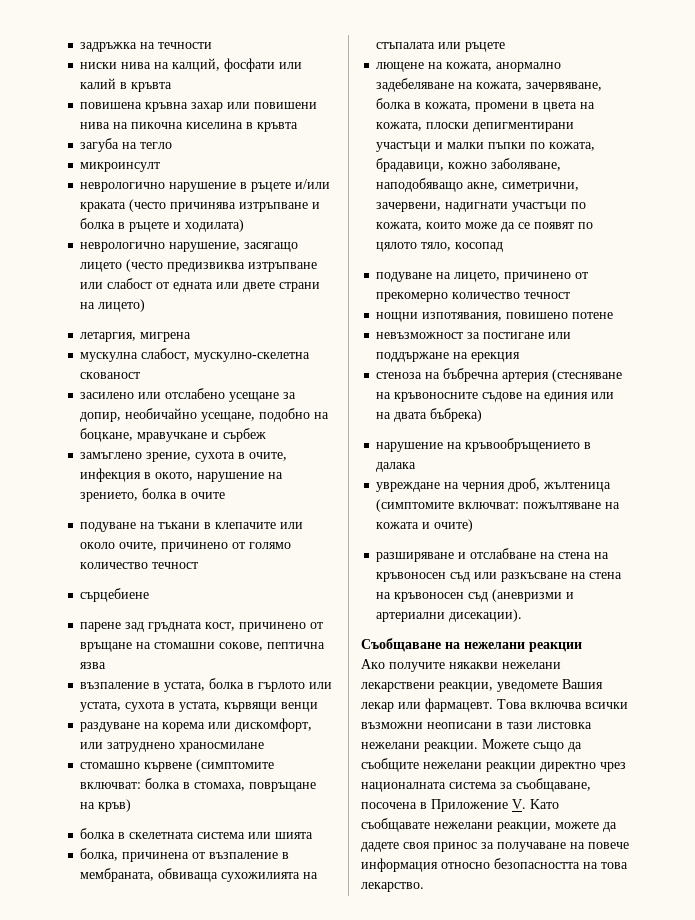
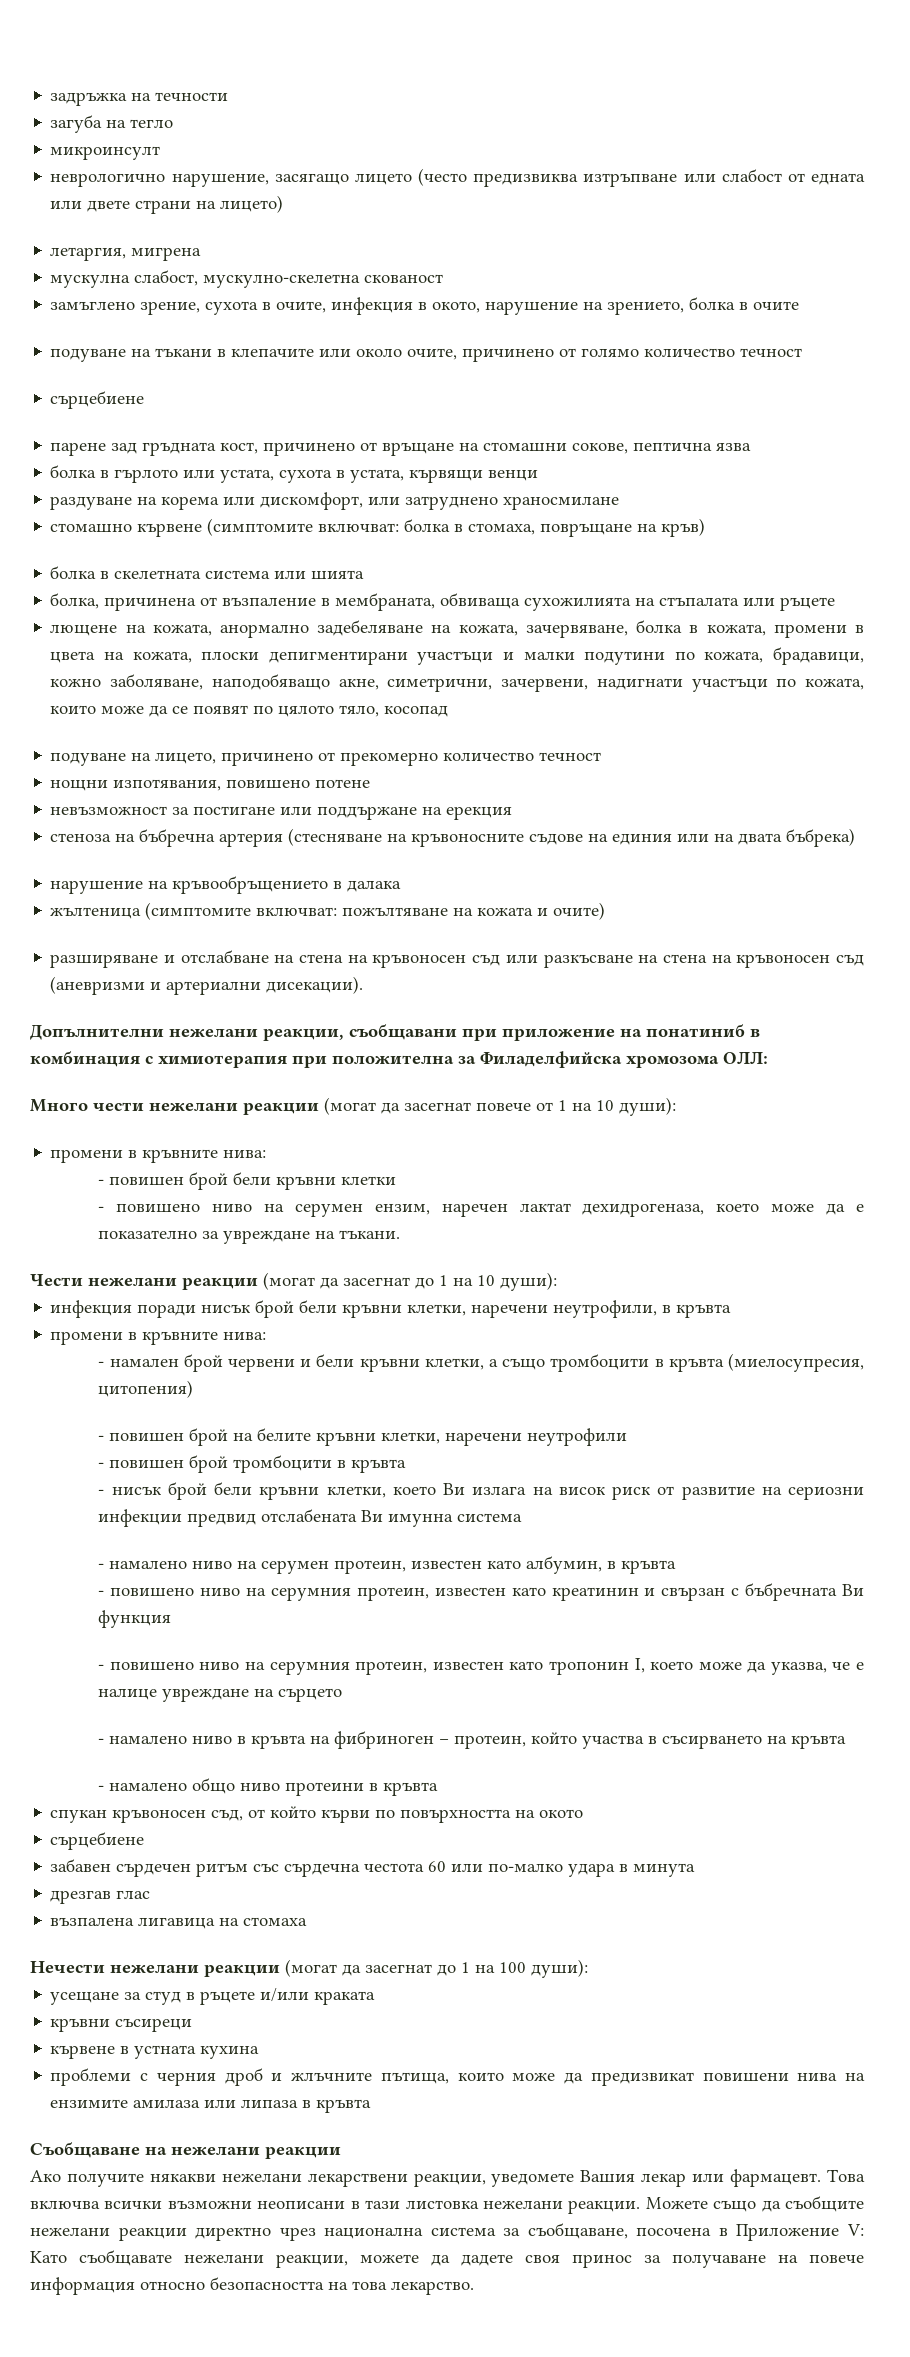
[80,58,303,72] [80,78,173,92] [80,102,318,112] [80,122,299,132] [80,138,173,152] [80,162,161,172] [80,179,331,192] [80,199,321,212] [80,218,245,232] ниски нива на калций, фосфати или калий в кръвта // повишена кръвна захар или повишени нива на пикочна киселина в кръвта // загуба на тегло // микроинсулт // неврологично нарушение в ръцете и/или краката (често причинява изтръпване и болка в ръцете и ходилата) -> [50,115,174,133] [50,146,161,160] загуба на тегло // микроинсулт
[80,388,297,402] [80,408,330,422] [80,428,267,442] // засилено или отслабено усещане за допир, необичайно усещане, подобно на боцкане, мравучкане и сърбеж -> (444, 278) none
[80,682,206,692] възпаление в устата, -> (752, 447) none
[488,142,527,149] пъпки -> [584,651,666,665] подутини
[376,478,541,492] увреждане на черния дроб, -> (402, 886) none
(523, 615) none -> [30,1024,760,1041] [30,1051,768,1068] [30,1097,676,1116] [50,1149,267,1163] [98,1172,397,1190] [98,1203,864,1217] [98,1230,401,1244] [30,1272,557,1291] [50,1300,732,1318] [50,1331,267,1345] [98,1353,864,1372] [98,1380,194,1398] [98,1428,628,1446] [98,1455,407,1473] [98,1482,864,1500] [98,1509,523,1527] [98,1556,677,1574] [98,1583,865,1601] [98,1610,172,1628] [98,1658,865,1675] [98,1688,343,1702] [98,1731,847,1749] [98,1778,439,1796] [50,1806,584,1823] [50,1832,145,1850] [50,1859,696,1877] [50,1890,151,1904] [50,1917,308,1929] [30,1959,588,1978] [50,1988,376,2005] [50,2018,193,2032] [50,2045,260,2059] [50,2068,865,2086] [50,2099,372,2113] // Допълнителни нежелани реакции, съобщавани при приложение на понатиниб в комбинация с химиотерапия при положителна за Филаделфийска хромозома ОЛЛ: // Много чести нежелани реакции (могат да засегнат повече от 1 на 10 души): // промени в кръвните нива: // - повишен брой бели кръвни клетки // - повишено ниво на серумен ензим, наречен лактат дехидрогеназа, което може да е показателно за увреждане на тъкани. // Чести нежелани реакции (могат да засегнат до 1 на 10 души): // инфекция поради нисък брой бели кръвни клетки, наречени неутрофили, в кръвта // промени в кръвните нива: // - намален брой червени и бели кръвни клетки, а също тромбоцити в кръвта (миелосупресия, цитопения) // - повишен брой на белите кръвни клетки, наречени неутрофили // - повишен брой тромбоцити в кръвта // - нисък брой бели кръвни клетки, което Ви излага на висок риск от развитие на сериозни инфекции предвид отслабената Ви имунна система // - намалено ниво на серумен протеин, известен като албумин, в кръвта // - повишено ниво на серумния протеин, известен като креатинин и свързан с бъбречната Ви функция // - повишено ниво на серумния протеин, известен като тропонин I, което може да указва, че е налице увреждане на сърцето // - намалено ниво в кръвта на фибриноген – протеин, който участва в съсирването на кръвта // - намалено общо ниво протеини в кръвта // спукан кръвоносен съд, от който кърви по повърхността на окото // сърцебиене // забавен сърдечен ритъм със сърдечна честота 60 или по-малко удара в минута // дрезгав глас // възпалена лигавица на стомаха // Нечести нежелани реакции (могат да засегнат до 1 на 100 души): // усещане за студ в ръцете и/или краката // кръвни съсиреци // кървене в устната кухина // проблеми с черния дроб и жлъчните пътища, които може да предизвикат повишени нива на ензимите амилаза или липаза в кръвта
[361,782,446,792] националната -> [324,2227,424,2239] национална
[512,799,526,809] V. -> [846,2224,864,2236] V:

